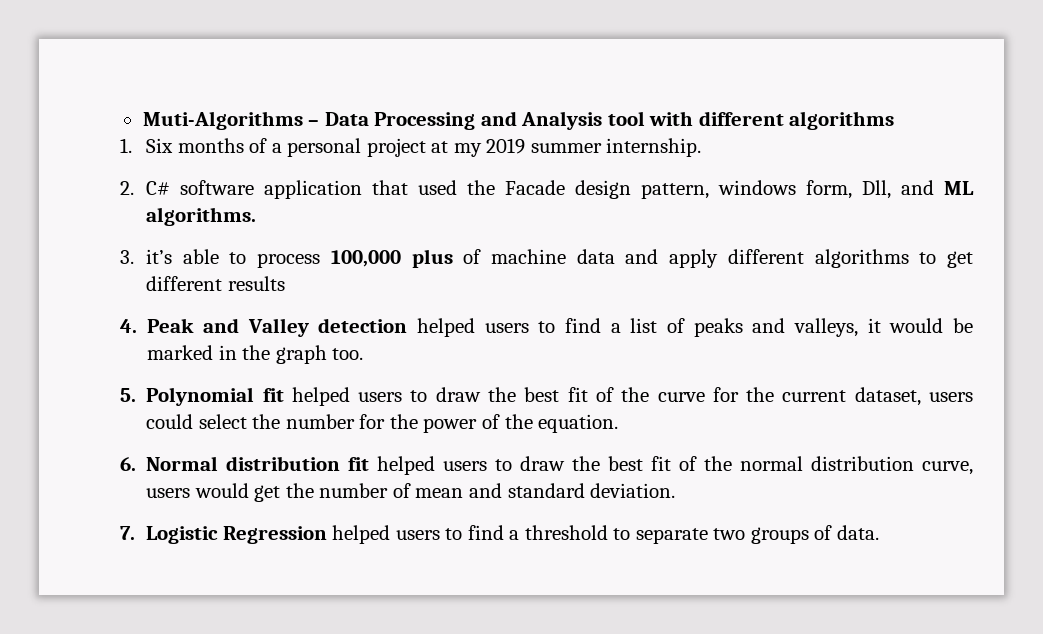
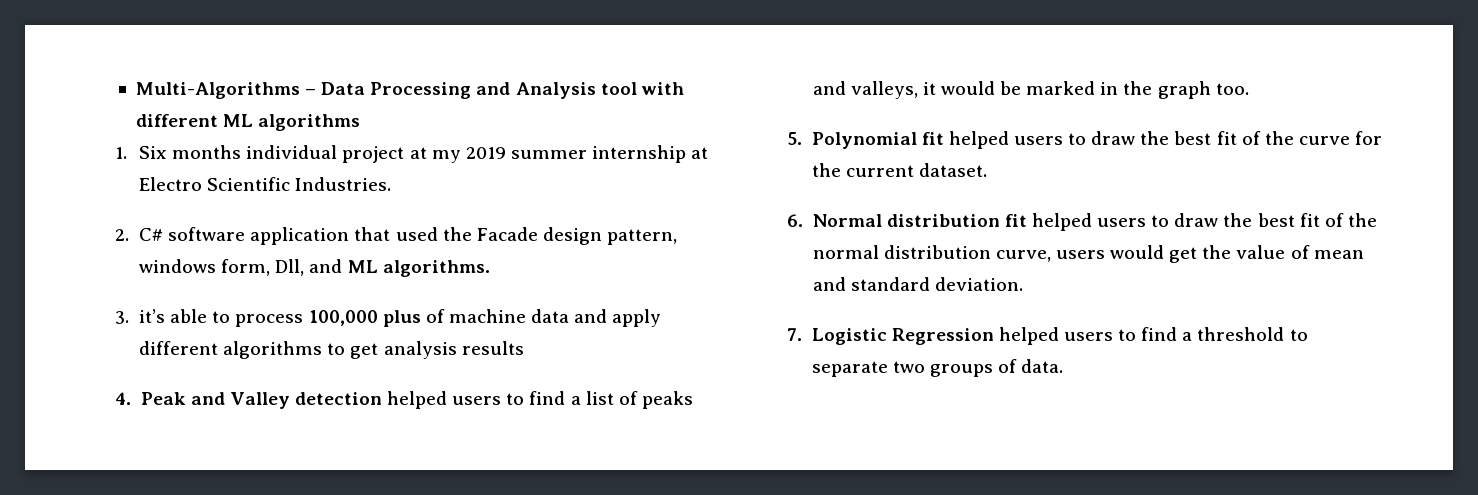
[142,111,303,130] Muti-Algorithms -> [135,82,300,99] Multi-Algorithms
(784, 118) none -> [223,114,254,127] ML
[249,138,362,157] of a personal -> [246,145,338,159] individual
[606,138,702,157] internship. -> [592,145,709,163] [139,177,392,191] internship at Electro Scientific Industries.
[146,276,223,291] different -> [383,341,457,359] analysis
[854,387,973,406] [146,414,619,433] dataset, users could select the number for the power of the equation. -> [918,163,987,177] dataset.
[319,483,389,498] number -> [1236,245,1286,259] value

